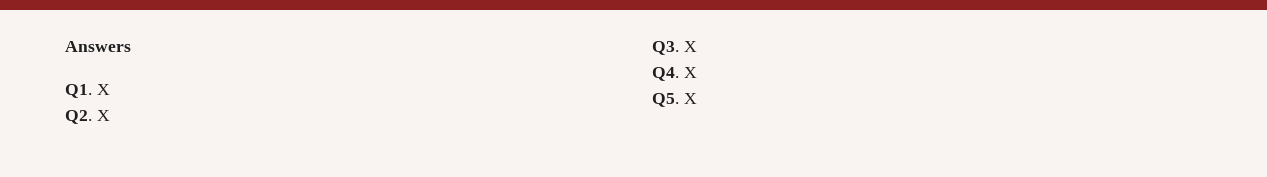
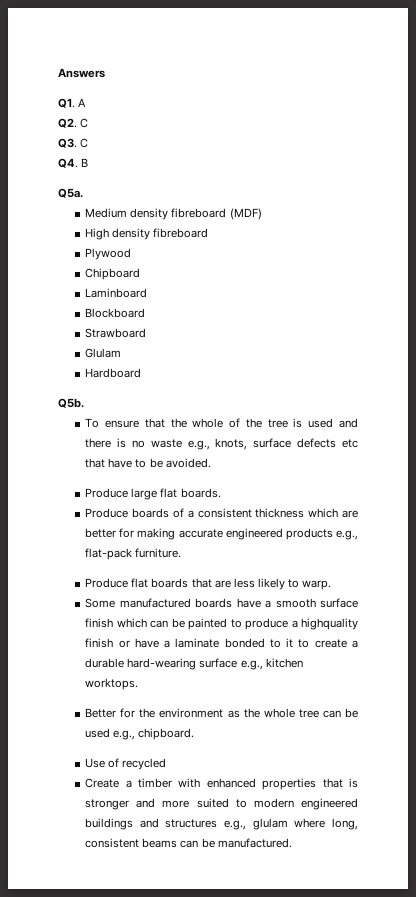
[96,84,110,95] X -> [78,98,87,107] A
[96,110,110,121] X -> [80,118,89,128] C
[683,41,697,52] X -> [80,138,89,148] C
[683,67,697,78] [652,93,697,107] X // Q5. X -> [81,158,89,167] [58,188,83,198] [85,208,262,220] [85,228,209,240] [85,248,132,260] [85,268,141,280] [85,288,148,298] [85,308,146,318] [85,328,147,338] [85,348,122,358] [85,368,142,378] [58,398,84,408] [85,418,358,428] [85,438,358,450] [85,458,211,468] [85,488,221,500] [85,508,359,518] [85,528,359,540] [85,548,182,560] [85,578,332,590] [85,598,358,608] [85,618,358,630] [85,638,358,648] [85,658,303,670] [85,678,139,690] [85,708,358,718] [85,728,195,740] [85,758,167,770] [85,778,358,790] [85,798,359,810] [85,818,359,830] [85,838,292,848] B // Q5a. // Medium density fibreboard (MDF) // High density fibreboard // Plywood // Chipboard // Laminboard // Blockboard // Strawboard // Glulam // Hardboard // Q5b. // To ensure that the whole of the tree is used and there is no waste e.g., knots, surface defects etc that have to be avoided. // Produce large flat boards. // Produce boards of a consistent thickness which are better for making accurate engineered products e.g., flat-pack furniture. // Produce flat boards that are less likely to warp. // Some manufactured boards have a smooth surface finish which can be painted to produce a highquality finish or have a laminate bonded to it to create a durable hard-wearing surface e.g., kitchen worktops. // Better for the environment as the whole tree can be used e.g., chipboard. // Use of recycled // Create a timber with enhanced properties that is stronger and more suited to modern engineered buildings and structures e.g., glulam where long, consistent beams can be manufactured.

